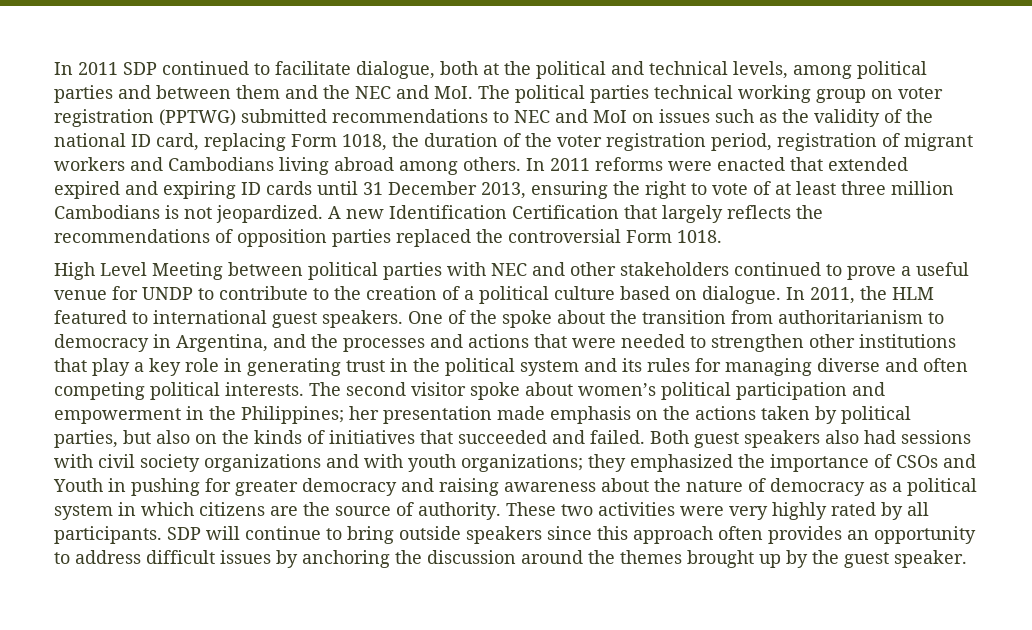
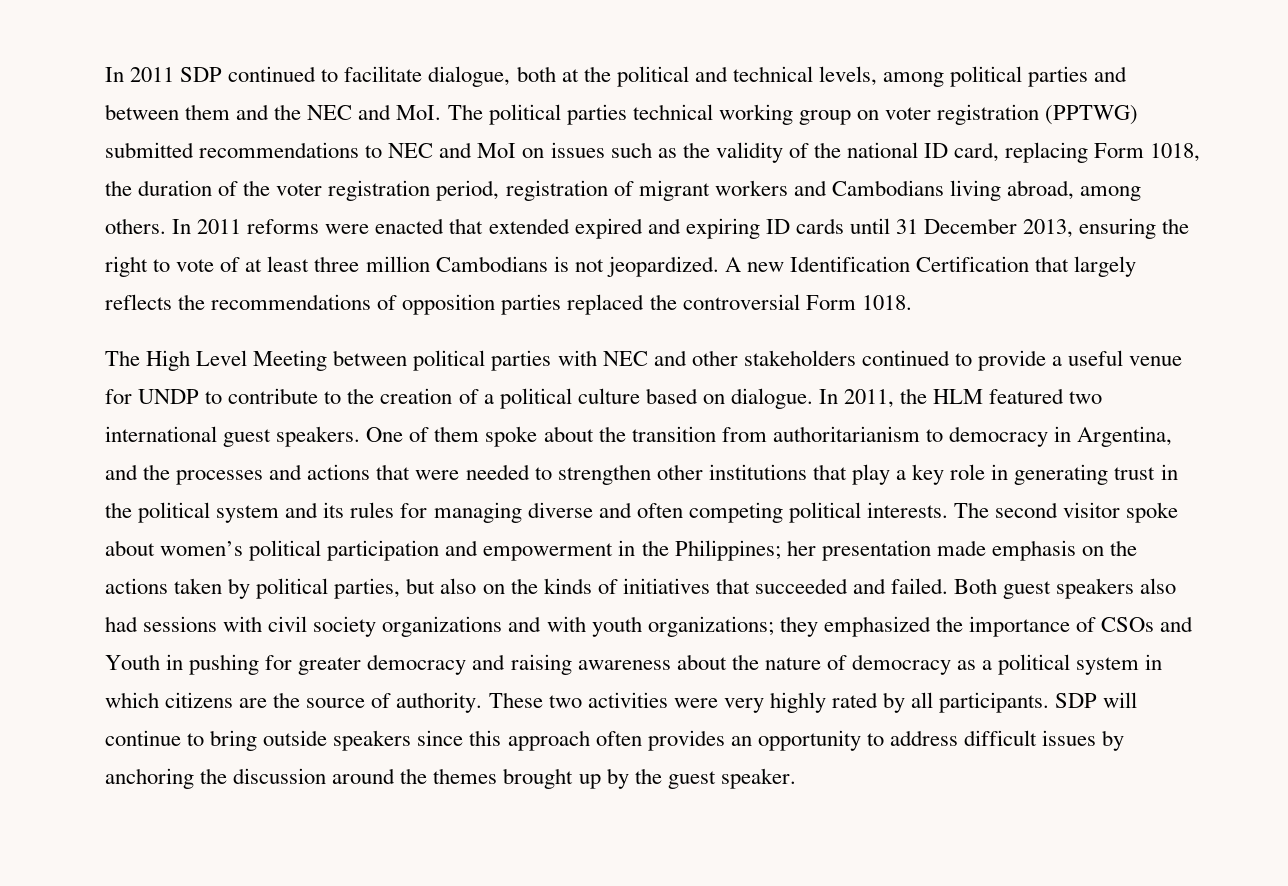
[334,157,394,171] abroad -> [1007,180,1075,200] abroad,
(722, 236) none -> [105,350,140,366] The
[847,266,896,280] prove -> [978,350,1047,371] provide
[132,312,148,324] to -> [1069,391,1103,404] two
[470,310,497,324] the -> [434,426,480,442] them

